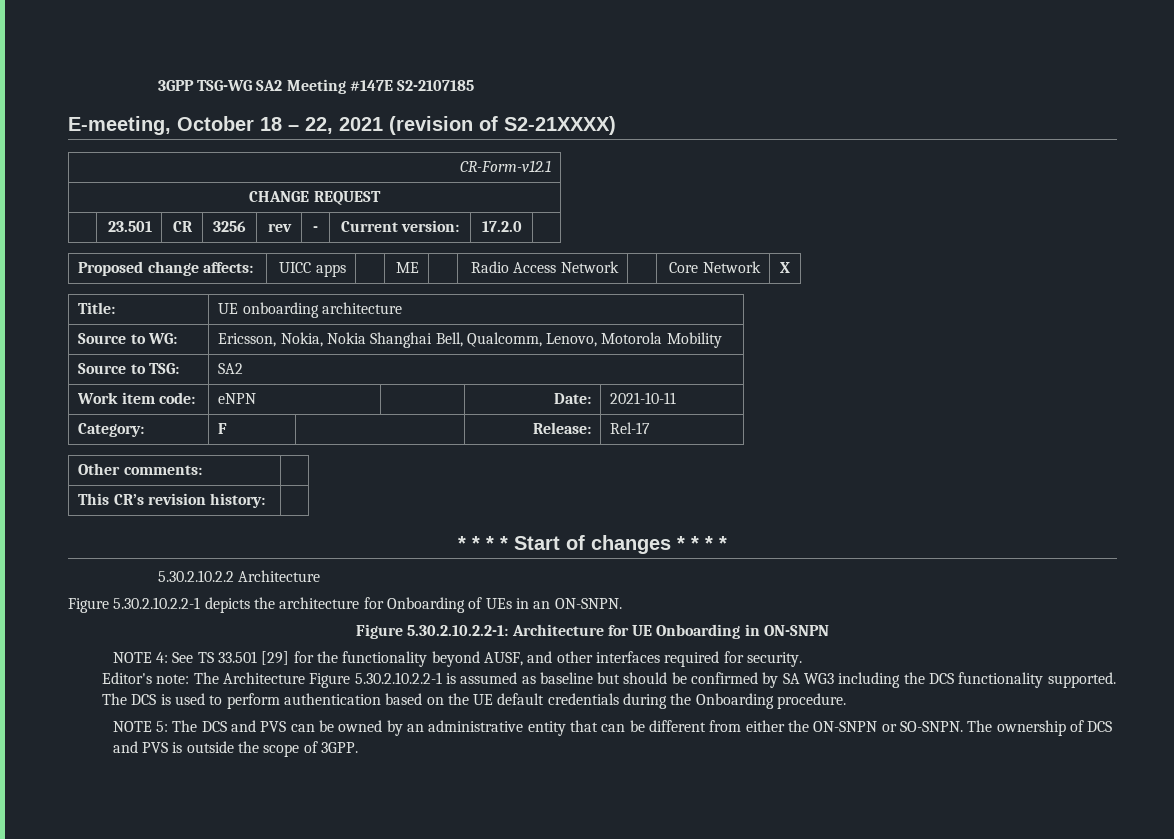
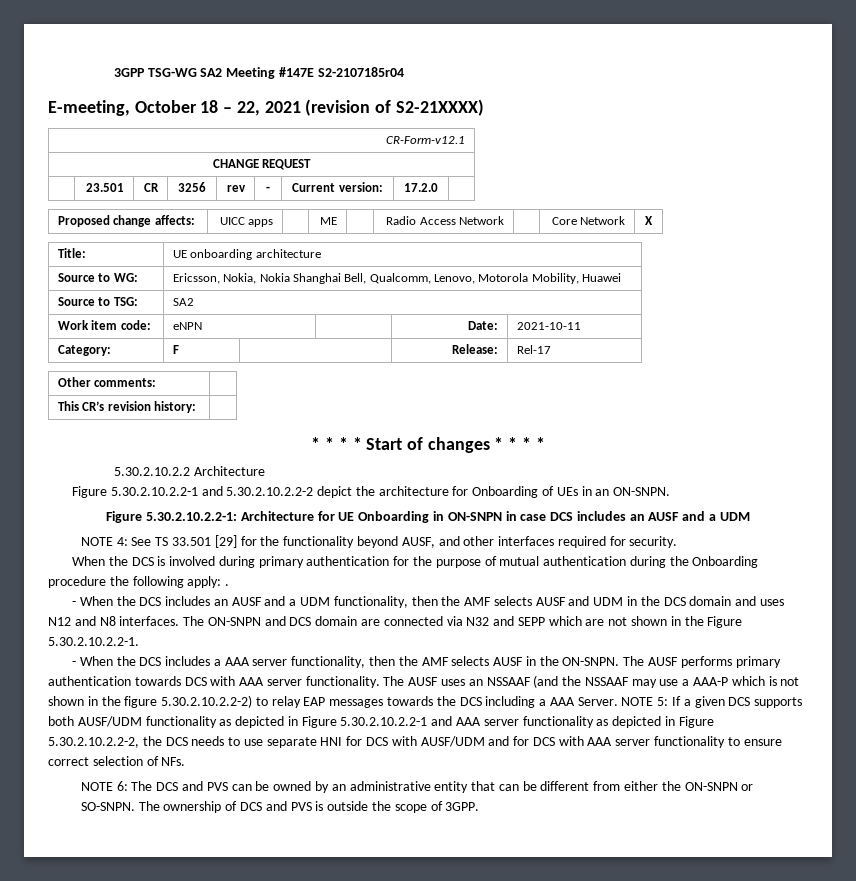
[397,80,475,91] S2-2107185 -> [317,67,404,77] S2-2107185r04
[666,332,722,348] Mobility -> [531,273,622,284] Mobility, Huawei
[204,597,250,613] depicts -> [201,486,353,498] and 5.30.2.10.2.2-2 depict
(830, 630) none -> [505,511,750,521] in case DCS includes an AUSF and a UDM
[101,672,1116,688] [101,693,847,709] [112,721,169,732] Editor's note: The Architecture Figure 5.30.2.10.2.2-1 is assumed as baseline but should be confirmed by SA WG3 including the DCS functionality supported. // The DCS is used to perform authentication based on the UE default credentials during the Onboarding procedure. // NOTE 5: -> [71,556,759,568] [48,576,230,588] [71,596,784,608] [48,616,743,628] [48,637,139,646] [71,656,781,668] [48,675,800,688] [48,695,803,708] [48,716,714,728] [48,736,782,748] [48,756,186,766] [80,781,128,791] When the DCS is involved during primary authentication for the purpose of mutual authentication during the Onboarding procedure the following apply: . // - When the DCS includes an AUSF and a UDM functionality, then the AMF selects AUSF and UDM in the DCS domain and uses N12 and N8 interfaces. The ON-SNPN and DCS domain are connected via N32 and SEPP which are not shown in the Figure 5.30.2.10.2.2-1. // - When the DCS includes a AAA server functionality, then the AMF selects AUSF in the ON-SNPN. The AUSF performs primary authentication towards DCS with AAA server functionality. The AUSF uses an NSSAAF (and the NSSAAF may use a AAA-P which is not shown in the figure 5.30.2.10.2.2-2) to relay EAP messages towards the DCS including a AAA Server. NOTE 5: If a given DCS supports both AUSF/UDM functionality as depicted in Figure 5.30.2.10.2.2-1 and AAA server functionality as depicted in Figure 5.30.2.10.2.2-2, the DCS needs to use separate HNI for DCS with AUSF/UDM and for DCS with AAA server functionality to ensure correct selection of NFs. // NOTE 6:

